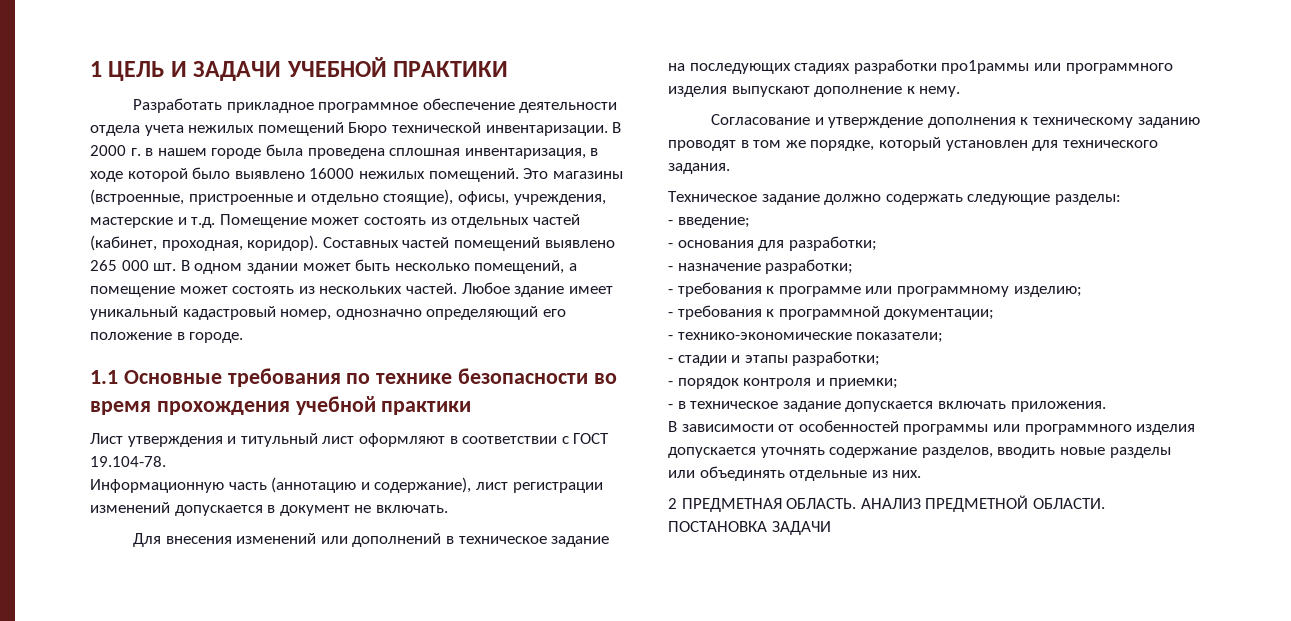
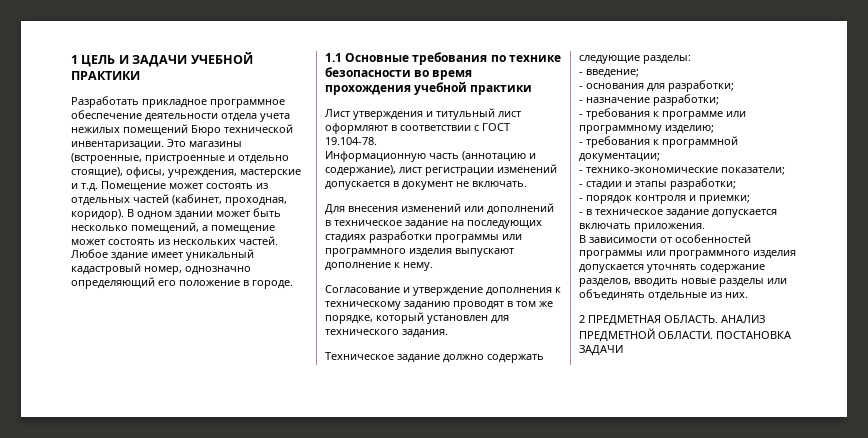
[612,122,622,133] [90,144,599,159] [90,167,519,182] В 2000 г. в нашем городе была проведена сплошная инвентаризация, в ходе которой было выявлено 16000 нежилых помещений. -> (164, 145) none
[322,237,615,251] [90,260,177,271] Составных частей помещений выявлено 265 000 шт. -> (124, 214) none
[941,60,1030,74] про1раммы -> [435,234,499,243] программы

